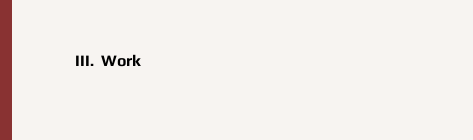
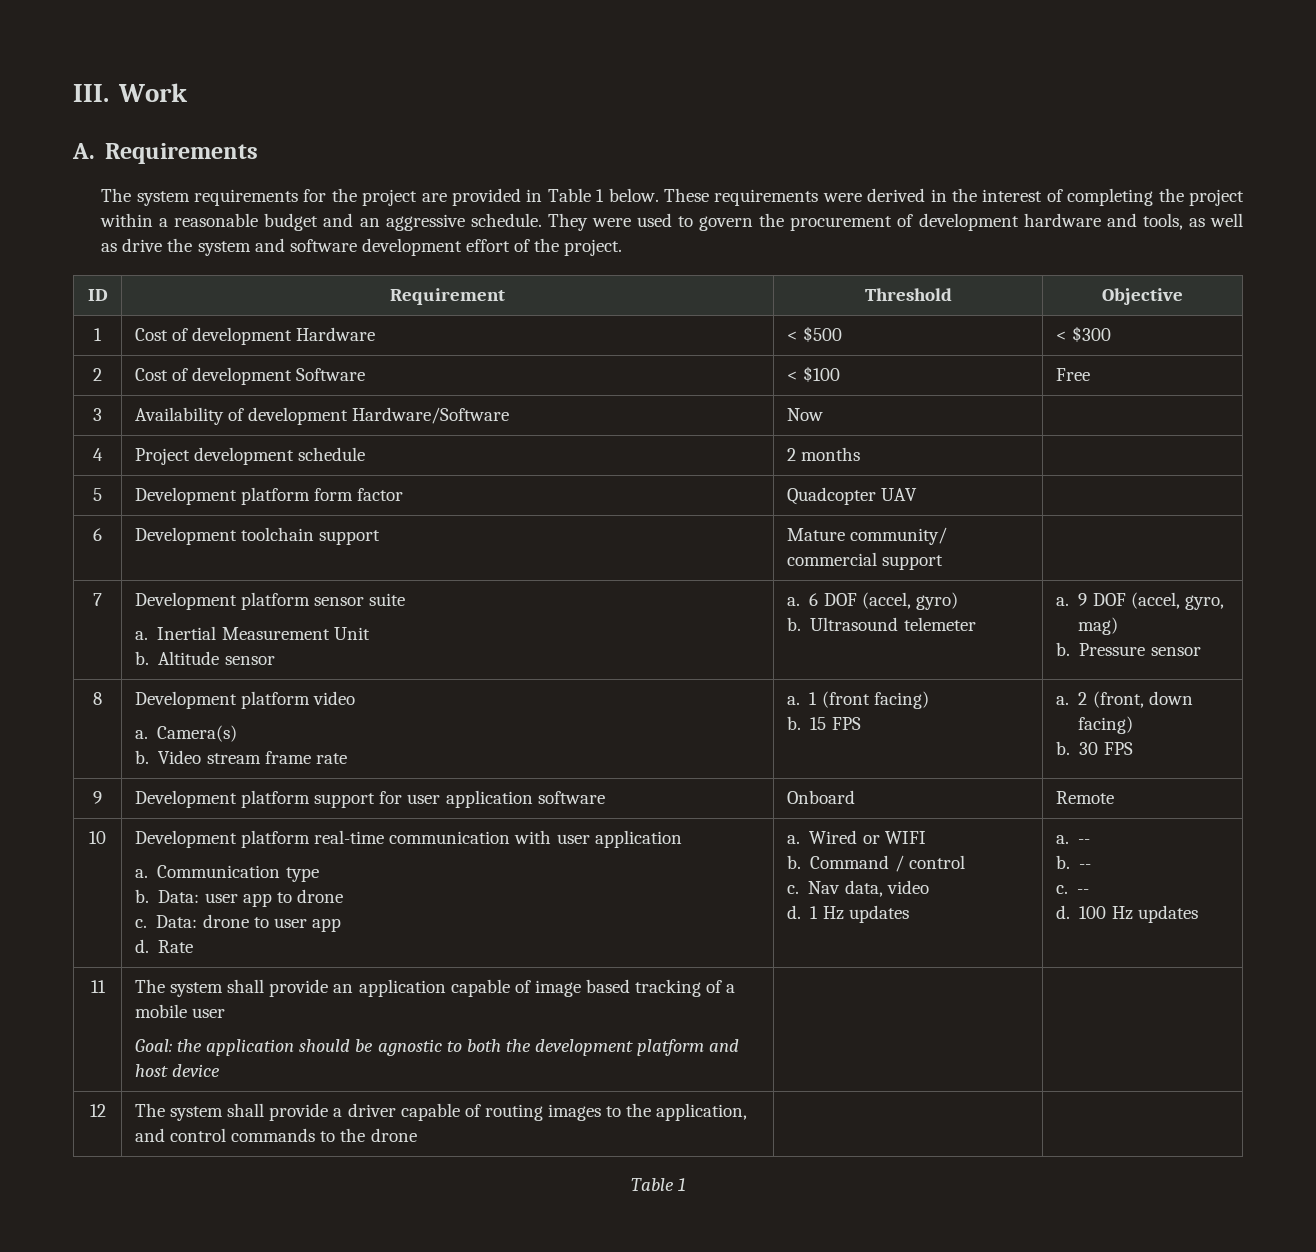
(141, 60) none -> [72,143,258,164] [101,188,1244,206] [100,213,1243,231] [101,238,623,256] [87,289,108,301] [390,288,505,305] [864,288,952,301] [1102,288,1183,305] [94,328,102,341] [134,327,376,345] [786,326,843,342] [1055,326,1112,342] [93,368,102,381] [134,367,366,385] [786,366,841,382] [1055,368,1090,381] [93,408,102,421] [134,407,510,425] [786,408,823,421] [93,448,103,461] [134,447,366,465] [786,447,861,461] [93,488,102,501] [134,487,404,505] [786,487,918,505] [93,528,102,541] [134,527,381,545] [786,527,948,545] [786,552,944,570] [93,593,102,606] [134,592,406,610] [134,626,370,640] [134,651,275,665] [786,592,958,610] [786,617,976,631] [1055,592,1224,610] [1078,617,1119,635] [1055,642,1201,656] [93,692,102,705] [134,691,356,709] [134,725,238,742] [134,750,347,764] [786,691,929,709] [786,716,861,730] [1055,691,1193,708] [1078,716,1134,734] [1055,741,1133,755] [93,791,102,804] [134,790,605,808] [786,790,855,804] [1055,791,1114,804] [89,831,106,844] [134,830,682,848] [134,865,319,882] [134,889,343,907] [134,914,341,932] [134,939,194,953] [786,830,926,844] [786,855,965,872] [786,880,929,897] [786,905,909,923] [1055,835,1091,844] [1055,855,1092,869] [1055,885,1090,894] [1055,905,1198,923] [90,980,106,993] [134,979,736,997] [134,1004,226,1018] [134,1039,740,1056] [134,1064,221,1077] [89,1104,106,1117] [134,1103,748,1121] [134,1128,417,1142] [630,1178,686,1191] // A. Requirements // The system requirements for the project are provided in Table 1 below. These requirements were derived in the interest of completing the project within a reasonable budget and an aggressive schedule. They were used to govern the procurement of development hardware and tools, as well as drive the system and software development effort of the project. // ID | Requirement | Threshold | Objective // 1 | Cost of development Hardware | < $500 | < $300 // 2 | Cost of development Software | < $100 | Free // 3 | Availability of development Hardware/Software | Now | // 4 | Project development schedule | 2 months | // 5 | Development platform form factor | Quadcopter UAV | // 6 | Development toolchain support | Mature community/ commercial support | // 7 | Development platform sensor suite // a. Inertial Measurement Unit // b. Altitude sensor | a. 6 DOF (accel, gyro) // b. Ultrasound telemeter | a. 9 DOF (accel, gyro, mag) // b. Pressure sensor // 8 | Development platform video // a. Camera(s) // b. Video stream frame rate | a. 1 (front facing) // b. 15 FPS | a. 2 (front, down facing) // b. 30 FPS // 9 | Development platform support for user application software | Onboard | Remote // 10 | Development platform real-time communication with user application // a. Communication type // b. Data: user app to drone // c. Data: drone to user app // d. Rate | a. Wired or WIFI // b. Command / control // c. Nav data, video // d. 1 Hz updates | a. -- // b. -- // c. -- // d. 100 Hz updates // 11 | The system shall provide an application capable of image based tracking of a mobile user // Goal: the application should be agnostic to both the development platform and host device | | // 12 | The system shall provide a driver capable of routing images to the application, and control commands to the drone | | // Table 1

